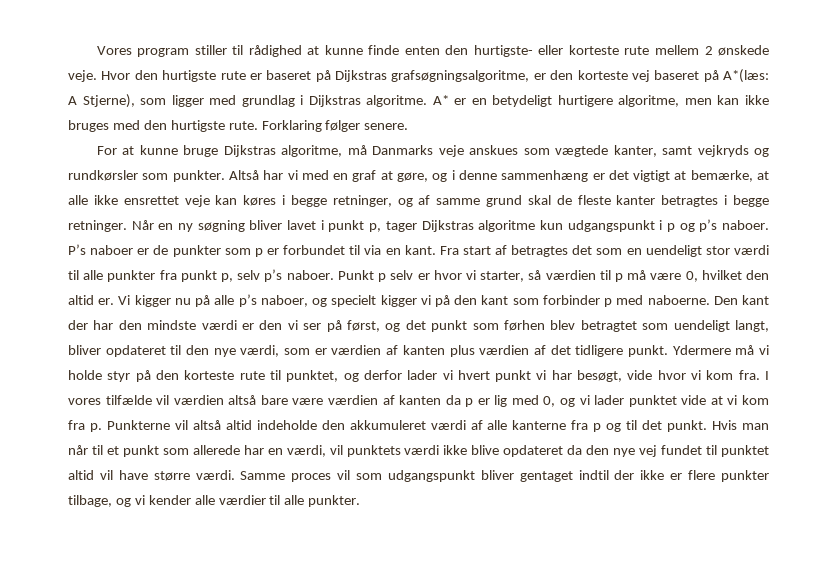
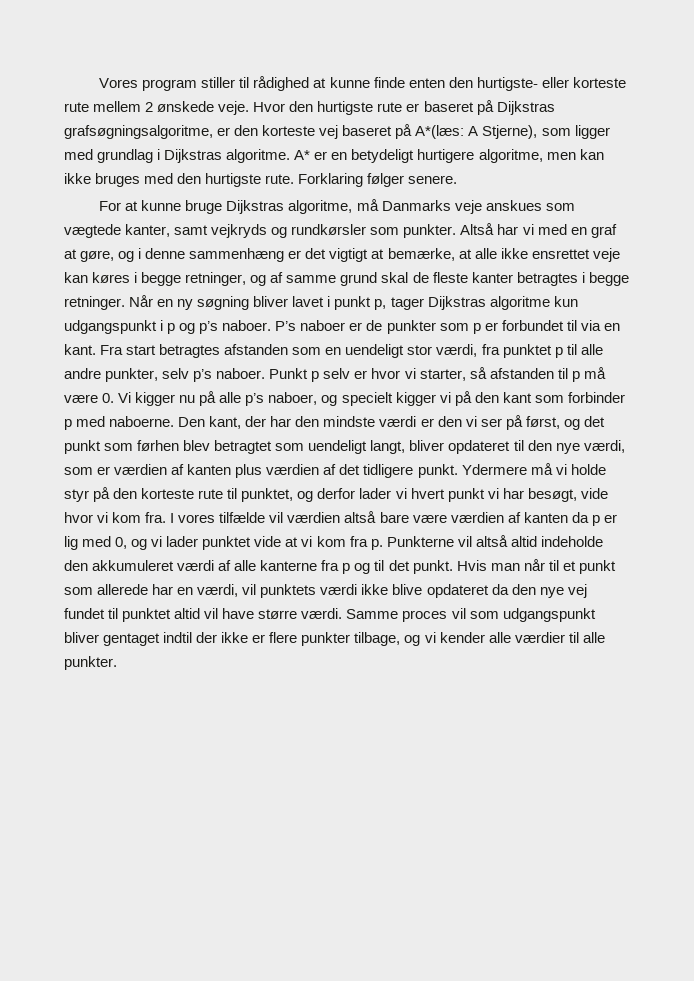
[495,245,593,257] af betragtes det -> [159,344,289,358] betragtes afstanden
[733,245,769,255] [68,270,234,282] værdi til alle punkter fra punkt p, -> [436,344,603,358] [64,368,159,382] værdi, fra punktet p til alle andre punkter,
[545,270,596,280] værdien -> [489,368,554,379] afstanden
[685,270,770,282] [68,295,115,305] 0, hvilket den altid er. -> [102,393,115,403] 0.
[742,295,770,305] kant -> [209,416,242,429] kant,

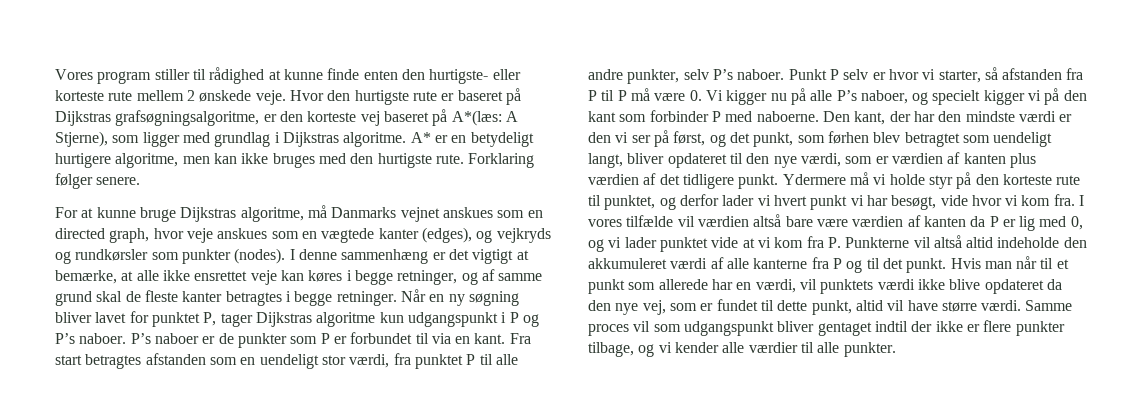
[454,200,575,214] [64,223,617,238] [64,248,142,262] veje anskues som vægtede kanter, samt vejkryds og rundkørsler som punkter. Altså har vi med en graf at gøre, og i -> [400,207,543,222] [55,227,551,243] [55,248,295,264] vejnet anskues som en directed graph, hvor veje anskues som en vægtede kanter (edges), og vejkryds og rundkørsler som punkter (nodes). I
[327,296,387,310] i punkt p, -> [129,311,217,327] for punktet P,
[167,321,219,334] p og p’s -> [509,312,539,327] [55,333,75,344] P og P’s
[472,323,481,334] p -> [320,333,330,344] P
[554,347,563,358] p -> [466,354,476,365] P
[193,369,213,382] p’s -> [712,69,733,80] P’s
[311,371,320,382] p -> [829,69,839,80] P
[557,368,580,382] til p -> [1066,68,1084,80] [588,90,627,101] fra P til P
[245,393,265,406] p’s -> [836,90,857,101] P’s
[64,419,72,430] p -> [711,111,721,122] P
[64,440,101,454] punkt -> [753,132,794,147] punkt,
[591,515,600,526] p -> [989,216,999,227] P
[370,539,383,550] p. -> [827,237,841,248] P.
[342,563,351,574] p -> [832,258,842,269] P
[567,584,587,598] [64,608,172,622] vej fundet til punktet -> [642,299,852,315] vej, som er fundet til dette punkt,

